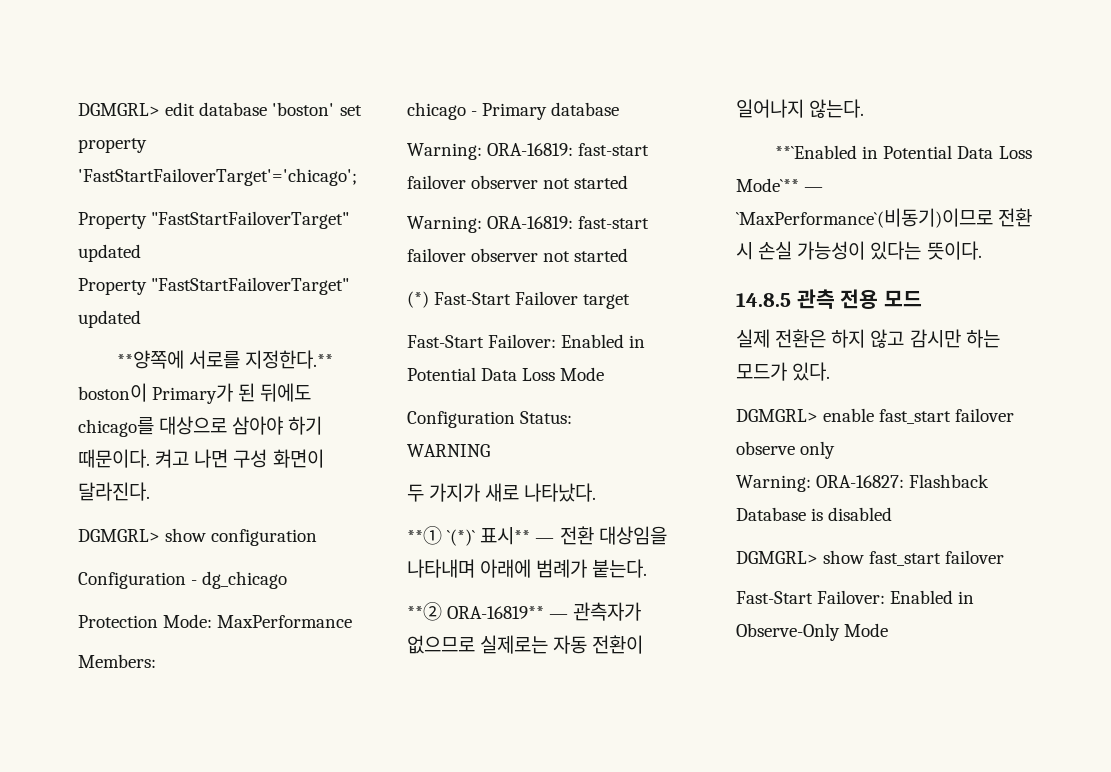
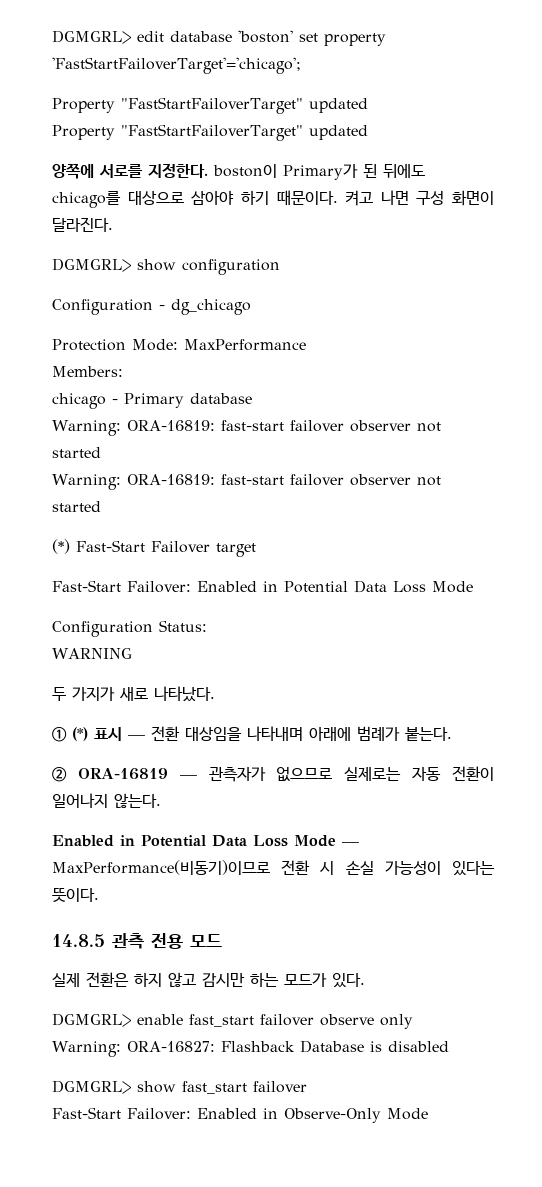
[117,350,334,369] **양쪽에 서로를 지정한다.** -> [52,163,208,179] 양쪽에 서로를 지정한다.
[407,526,531,546] **① `(*)` 표시** -> [52,726,122,742] ① (*) 표시
[407,602,545,621] **② ORA-16819** -> [52,766,168,782] ② ORA-16819
[775,145,1032,159] [736,178,824,192] [736,208,993,228] **`Enabled in Potential Data Loss Mode`** — `MaxPerformance`(비동기)이므로 -> [52,835,359,847] [52,860,270,875] Enabled in Potential Data Loss Mode — MaxPerformance(비동기)이므로

